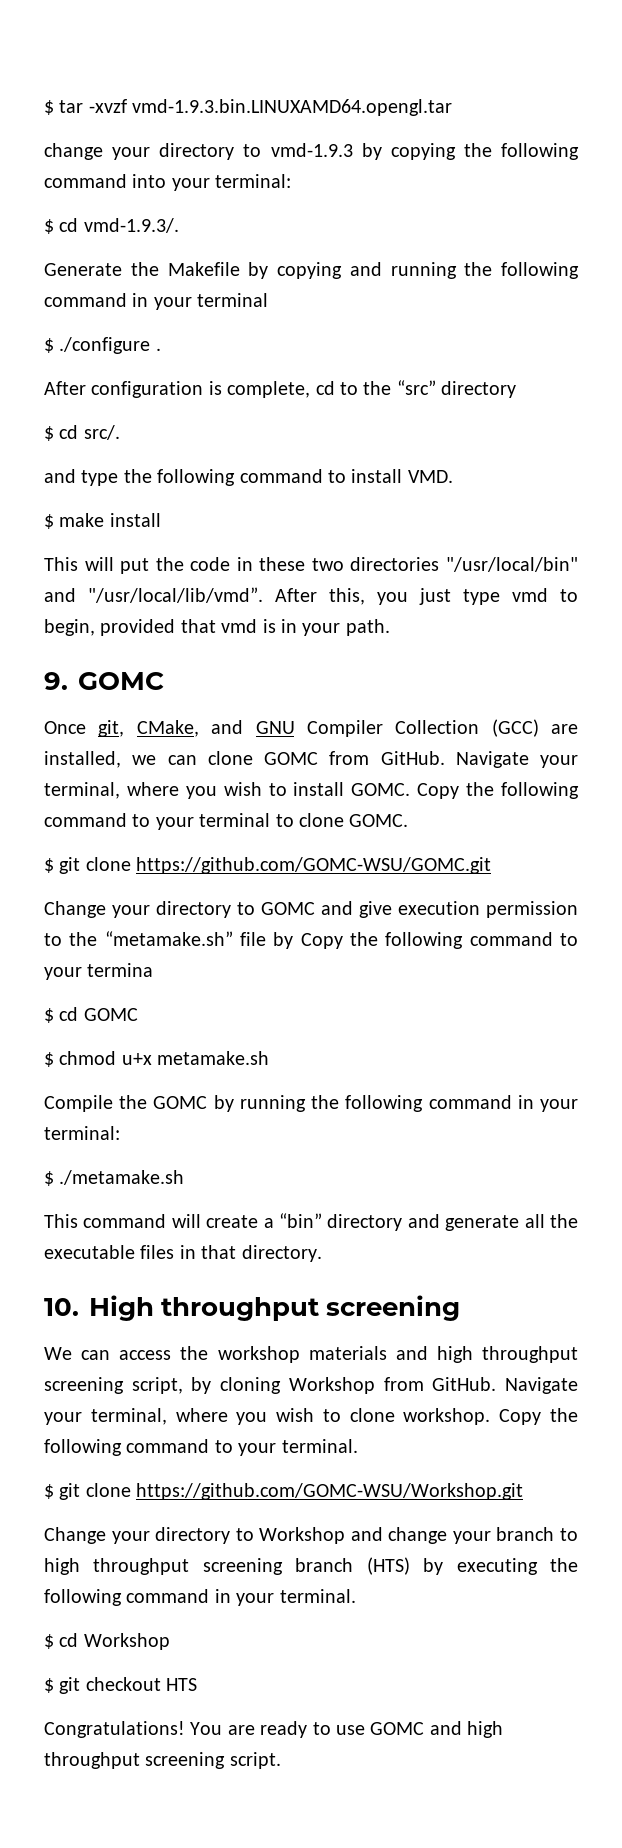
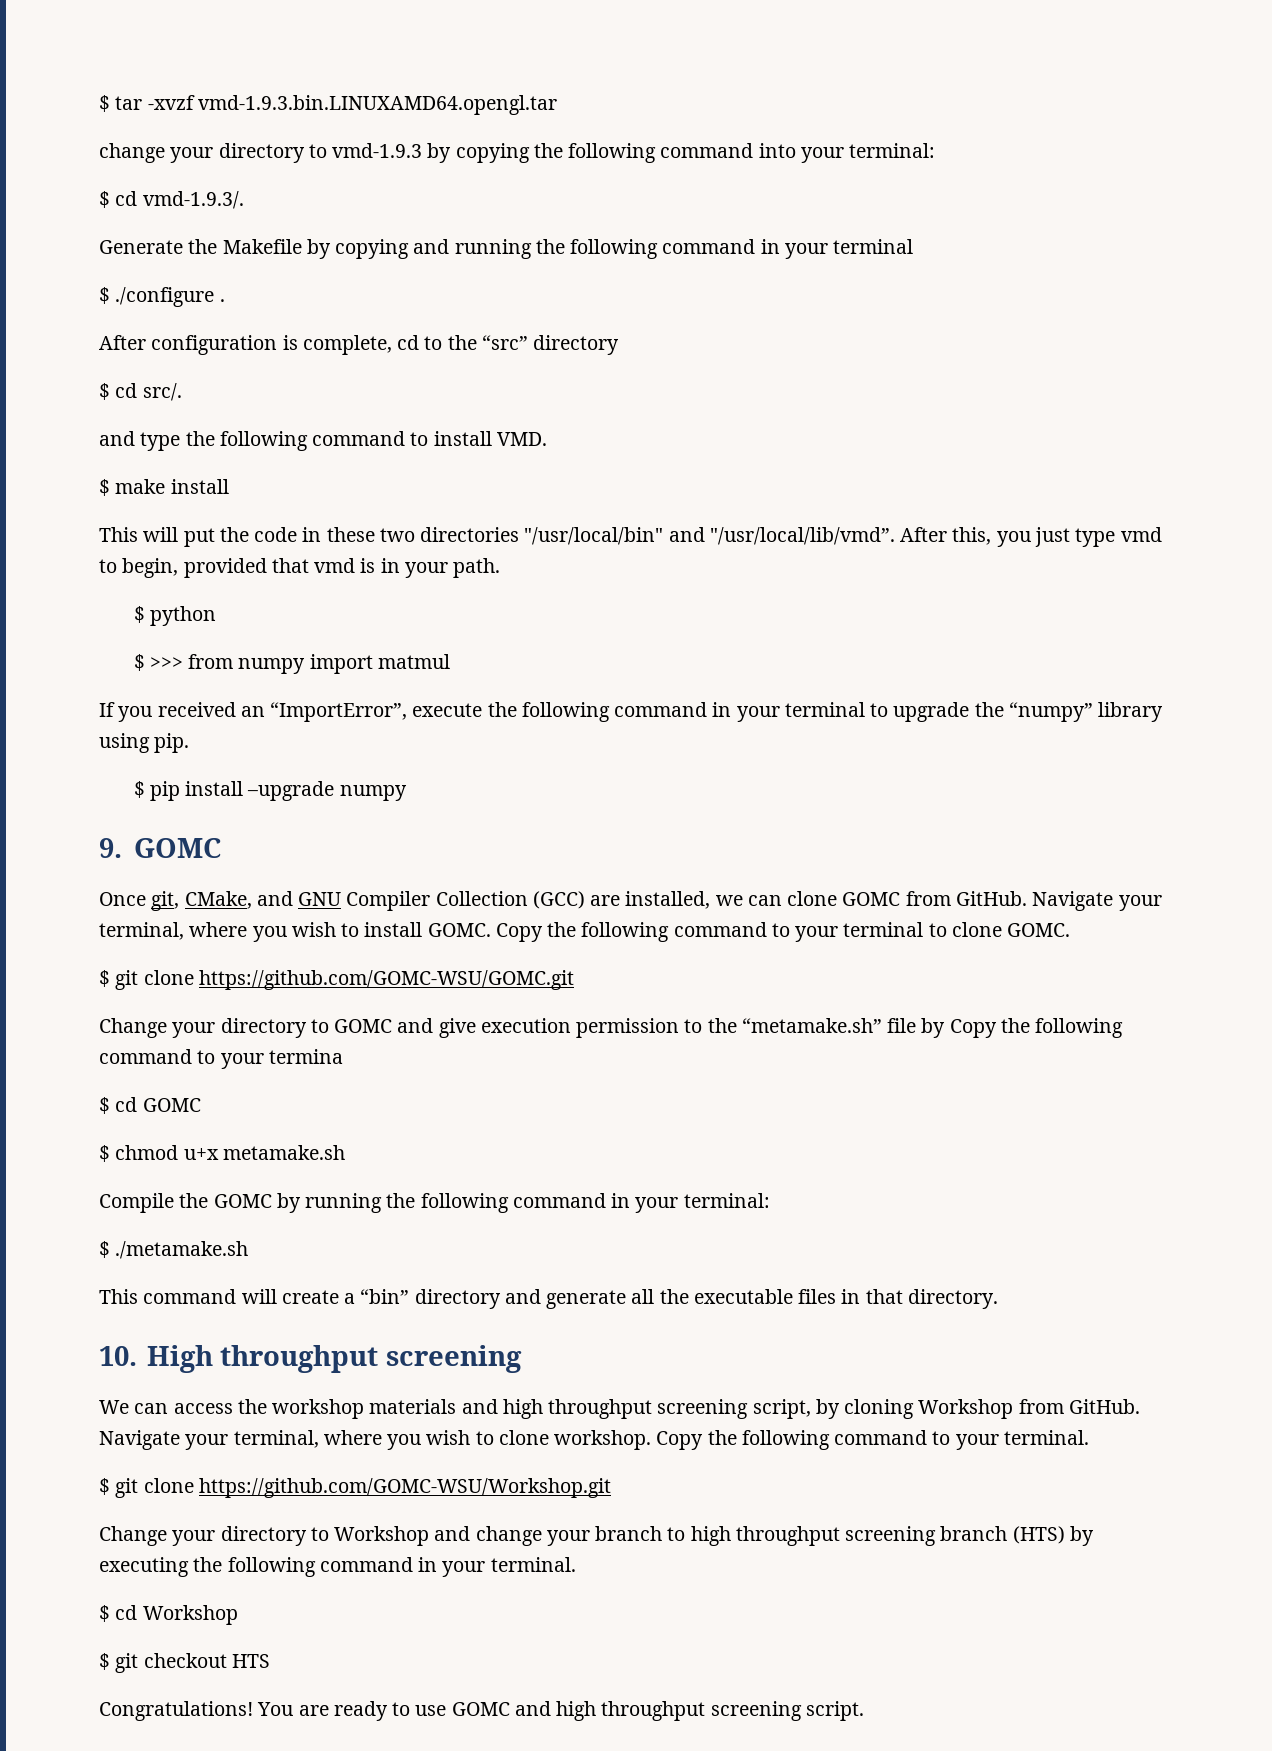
(390, 627) none -> [133,606,216,626] [133,654,450,674] [99,702,1164,722] [99,733,190,753] [133,781,407,801] // $ python // $ >>> from numpy import matmul // If you received an “ImportError”, execute the following command in your terminal to upgrade the “numpy” library using pip. // $ pip install –upgrade numpy

